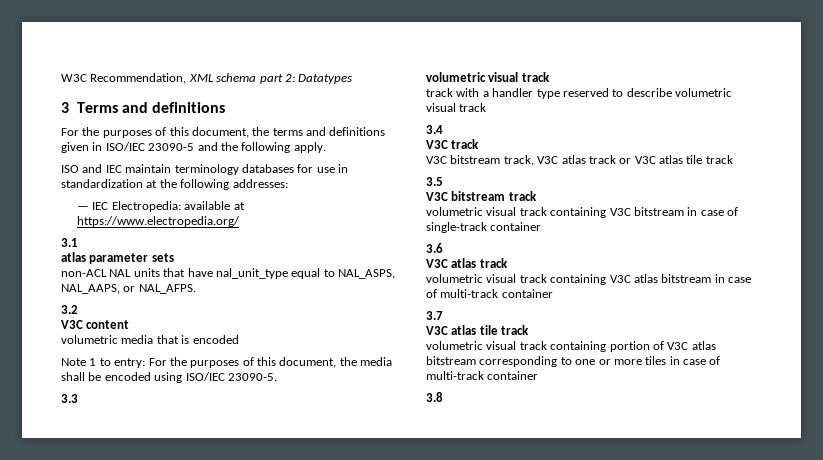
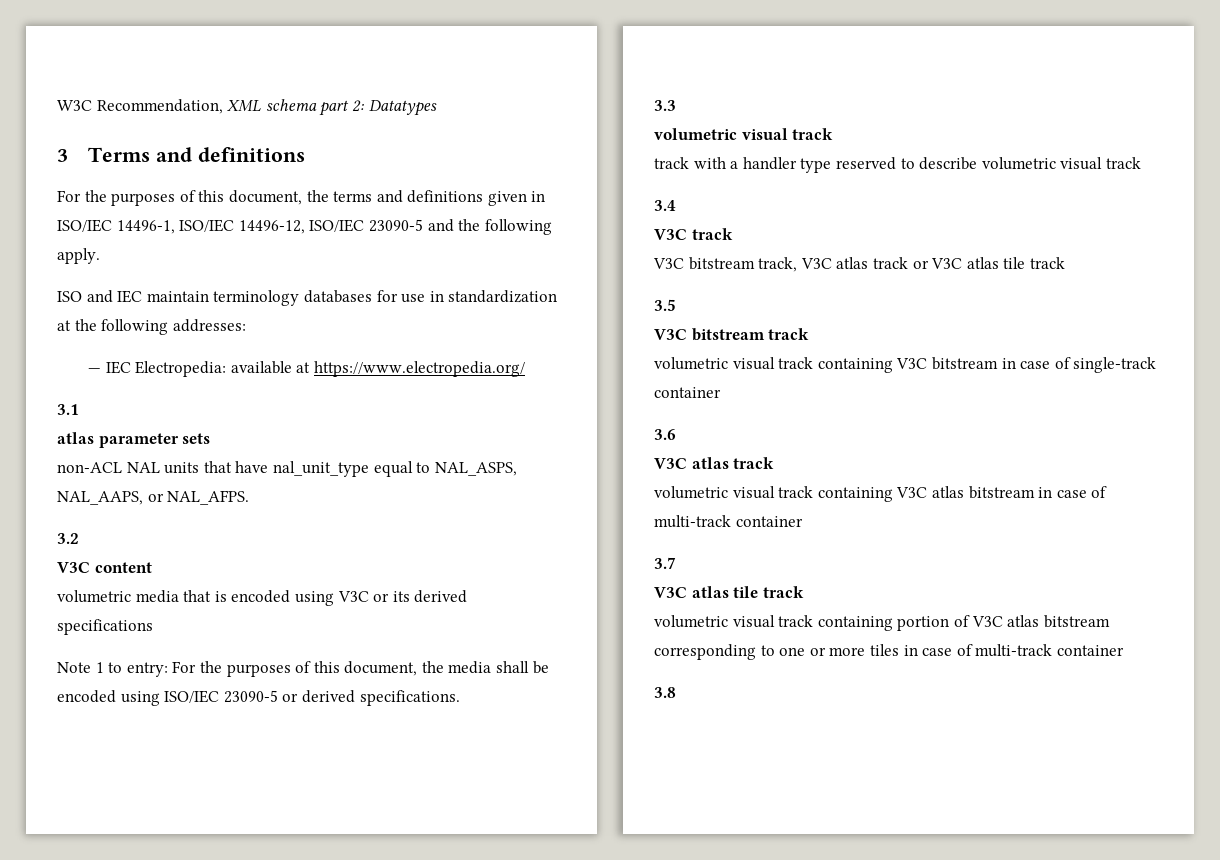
(145, 146) none -> [116,219,365,234] 14496-1, ISO/IEC 14496-12, ISO/IEC
(239, 339) none -> [294,590,468,606] [57,619,153,635] using V3C or its derived specifications
[227,373,277,381] 23090-5. -> [223,690,460,706] 23090-5 or derived specifications.

